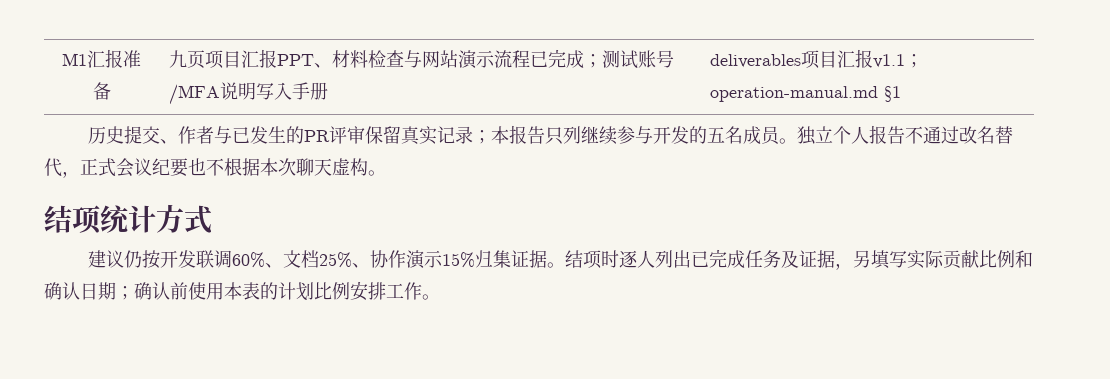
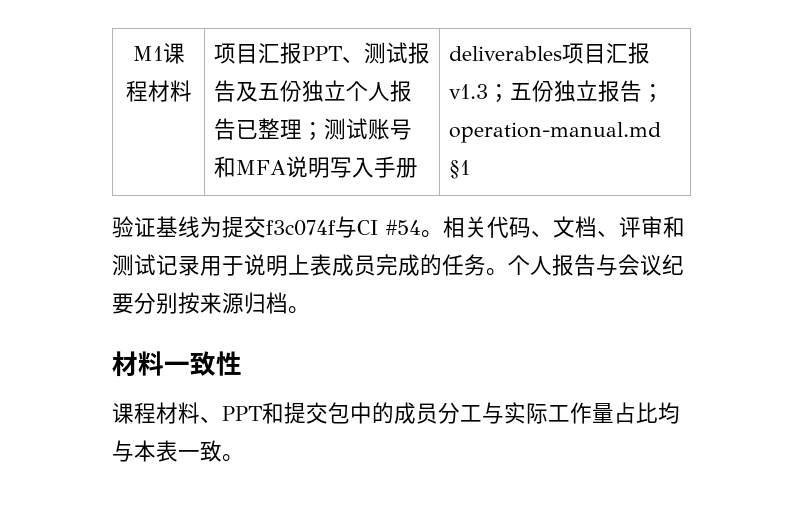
[87,49,141,68] [92,82,111,100] [169,50,206,69] 汇报准备 | 九页 -> [162,43,185,64] [125,80,192,102] 课程材料 |
[332,49,585,69] 材料检查与网站演示流程已完成 -> [363,42,430,64] [213,80,412,102] [213,118,302,140] 测试报告及五份独立个人报告已整理
[169,84,221,105] /MFA -> [213,156,286,178] 和MFA
[873,54,924,68] [710,86,902,102] [88,125,1014,145] [44,158,386,178] [44,204,212,234] [88,249,1034,270] [44,281,422,301] v1.1；operation-manual.md §1 // 历史提交、作者与已发生的PR评审保留真实记录；本报告只列继续参与开发的五名成员。独立个人报告不通过改名替代，正式会议纪要也不根据本次聊天虚构。 // 结项统计方式 // 建议仍按开发联调60%、文档25%、协作演示15%归集证据。结项时逐人列出已完成任务及证据，另填写实际贡献比例和确认日期；确认前使用本表的计划比例安排工作 -> [448,80,664,103] [448,122,661,143] [448,160,470,179] [112,216,685,238] [112,254,684,276] [112,292,310,314] [112,351,242,377] [112,402,680,424] [112,440,222,462] v1.3；五份独立报告；operation-manual.md §1 // 验证基线为提交f3c074f与CI #54。相关代码、文档、评审和测试记录用于说明上表成员完成的任务。个人报告与会议纪要分别按来源归档。 // 材料一致性 // 课程材料、PPT和提交包中的成员分工与实际工作量占比均与本表一致

